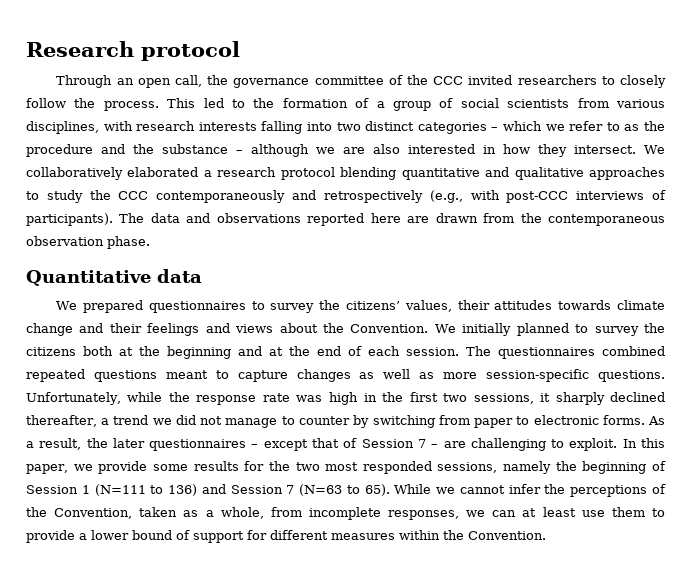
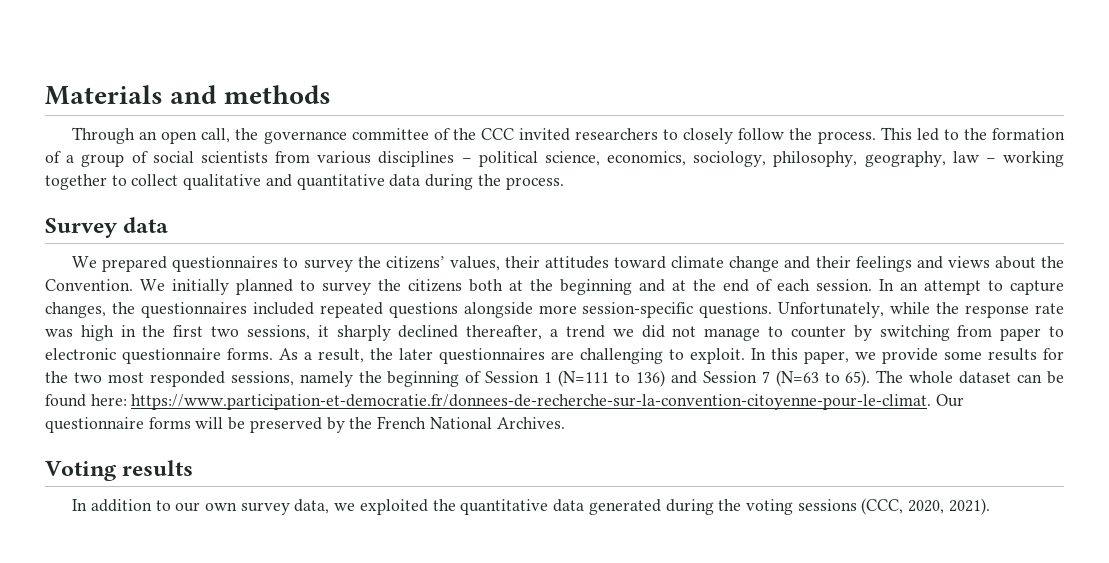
[26,41,240,61] Research protocol -> [45,85,331,105] Materials and methods
[26,121,666,134] [26,144,666,157] [26,167,666,180] [26,190,666,203] [26,213,665,226] [26,236,150,249] [26,270,151,286] disciplines, with research interests falling into two distinct categories – which we refer to as the procedure and the substance – although we are also interested in how they intersect. We collaboratively elaborated a research protocol blending quantitative and qualitative approaches to study the CCC contemporaneously and retrospectively (e.g., with post-CCC interviews of participants). The data and observations reported here are drawn from the contemporaneous observation phase. // Quantitative -> [378,151,1064,167] [45,174,564,190] [45,218,118,238] disciplines – political science, economics, sociology, philosophy, geography, law – working together to collect qualitative and quantitative data during the process. // Survey
[558,300,612,310] towards -> [614,256,667,269] toward
[466,346,665,359] [26,369,435,382] The questionnaires combined repeated questions meant to capture changes as well as -> [879,279,1064,295] [45,302,533,318] In an attempt to capture changes, the questionnaires included repeated questions alongside
(599, 420) none -> [122,348,221,364] questionnaire
[251,438,439,451] – except that of Session 7 – -> (545, 356) none
[394,484,666,497] [26,507,665,520] [26,530,546,543] While we cannot infer the perceptions of the Convention, taken as a whole, from incomplete responses, we can at least use them to provide a lower bound of support for different measures within the Convention. -> [876,370,1064,384] [45,394,965,410] [45,416,565,433] [45,460,194,481] [72,498,990,515] The whole dataset can be found here: https://www.participation-et-democratie.fr/donnees-de-recherche-sur-la-convention-citoyenne-pour-le-climat. Our questionnaire forms will be preserved by the French National Archives. // Voting results // In addition to our own survey data, we exploited the quantitative data generated during the voting sessions (CCC, 2020, 2021).

